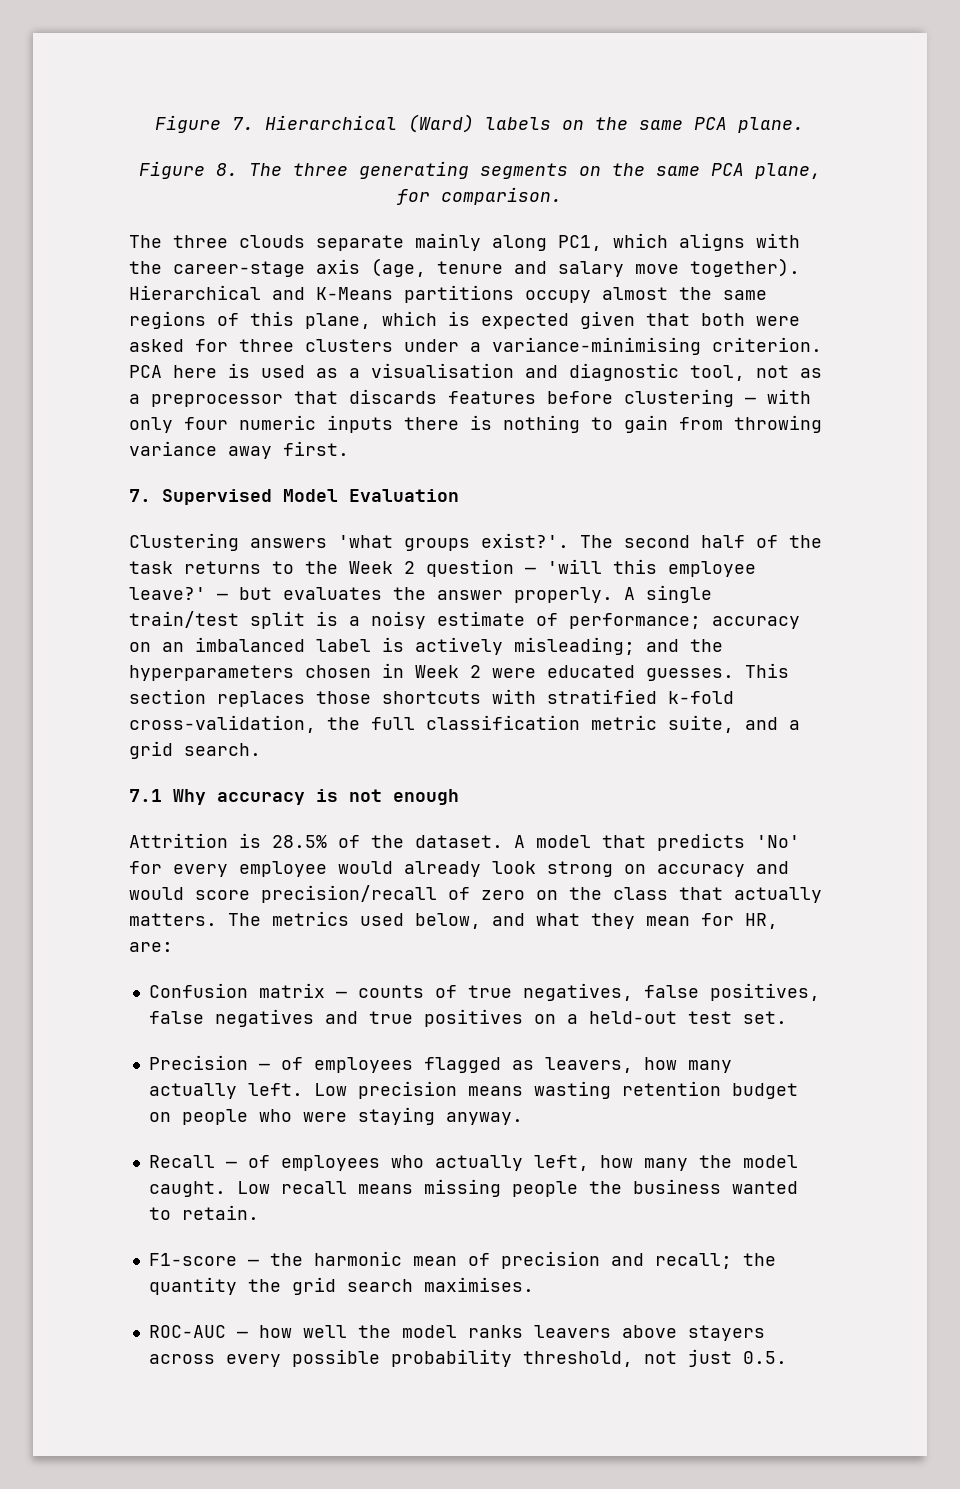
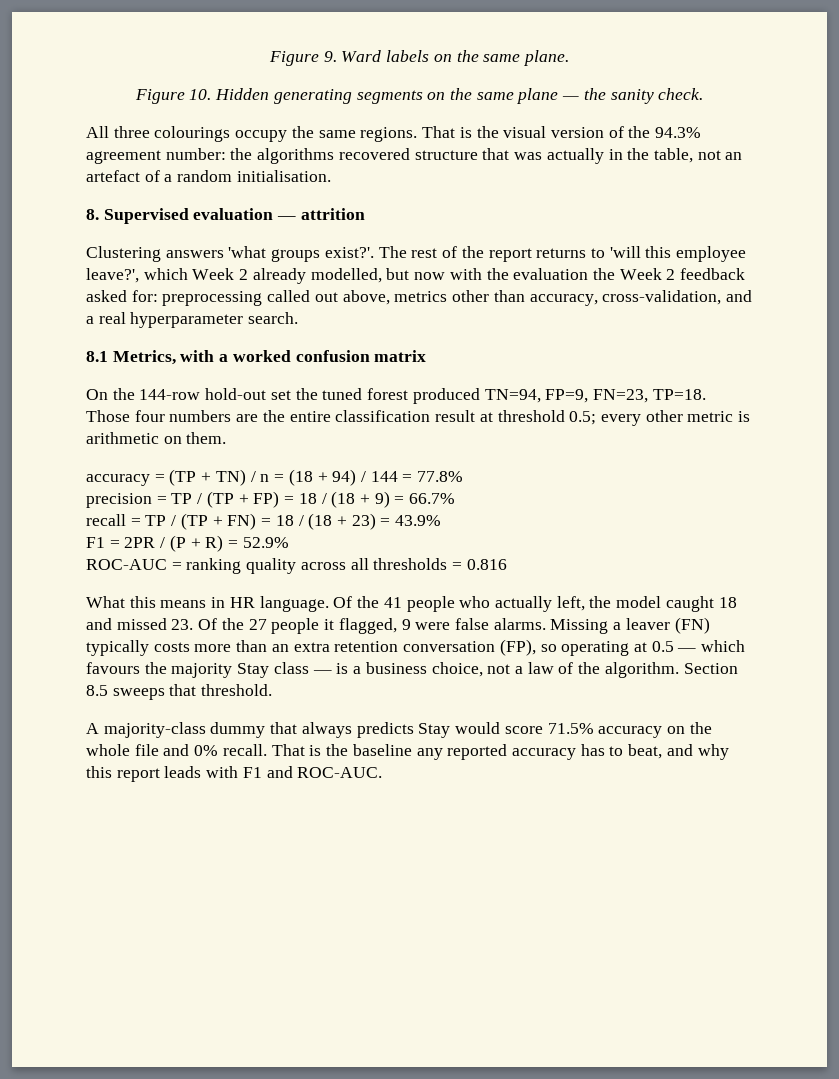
[155,114,474,133] Figure 7. Hierarchical (Ward) -> [268,50,382,66] Figure 9. Ward
[694,117,727,130] PCA -> (521, 58) none
[215,163,348,176] 8. The three -> [189,88,270,100] 10. Hidden
[710,163,821,179] [397,187,562,205] [129,233,800,251] [129,258,800,277] [129,285,767,303] [129,311,800,329] [129,337,822,355] [129,363,822,381] [129,389,811,407] [129,415,822,433] [129,441,349,459] [129,489,459,505] PCA plane, for comparison. // The three clouds separate mainly along PC1, which aligns with the career-stage axis (age, tenure and salary move together). Hierarchical and K-Means partitions occupy almost the same regions of this plane, which is expected given that both were asked for three clusters under a variance-minimising criterion. PCA here is used as a visualisation and diagnostic tool, not as a preprocessor that discards features before clustering — with only four numeric inputs there is nothing to gain from throwing variance away first. // 7. Supervised Model Evaluation -> [516,88,704,104] [86,126,702,142] [86,148,743,164] [86,170,331,182] [86,208,365,224] plane — the sanity check. // All three colourings occupy the same regions. That is the visual version of the 94.3% agreement number: the algorithms recovered structure that was actually in the table, not an artefact of a random initialisation. // 8. Supervised evaluation — attrition
[624,535,822,548] [129,561,173,574] second half of the task -> [411,246,532,262] rest of the report
[305,559,756,577] [129,585,712,603] [129,611,800,629] [129,637,723,655] [129,663,789,681] [129,689,734,707] [129,715,800,733] [129,741,261,759] [129,789,459,805] [129,833,800,851] [129,861,789,877] [129,885,822,903] [129,911,778,929] [129,942,173,952] [148,983,820,1001] [148,1009,787,1027] [148,1055,732,1073] [148,1081,798,1099] [148,1107,523,1125] [148,1155,798,1171] [148,1179,798,1197] [148,1205,259,1220] [148,1251,776,1269] [148,1277,534,1295] [148,1325,765,1341] [148,1349,787,1367] the Week 2 question — 'will this employee leave?' — but evaluates the answer properly. A single train/test split is a noisy estimate of performance; accuracy on an imbalanced label is actively misleading; and the hyperparameters chosen in Week 2 were educated guesses. This section replaces those shortcuts with stratified k-fold cross-validation, the full classification metric suite, and a grid search. // 7.1 Why accuracy is not enough // Attrition is 28.5% of the dataset. A model that predicts 'No' for every employee would already look strong on accuracy and would score precision/recall of zero on the class that actually matters. The metrics used below, and what they mean for HR, are: // Confusion matrix — counts of true negatives, false positives, false negatives and true positives on a held-out test set. // Precision — of employees flagged as leavers, how many actually left. Low precision means wasting retention budget on people who were staying anyway. // Recall — of employees who actually left, how many the model caught. Low recall means missing people the business wanted to retain. // F1-score — the harmonic mean of precision and recall; the quantity the grid search maximises. // ROC-AUC — how well the model ranks leavers above stayers across every possible probability threshold, not just 0.5. -> [609,246,747,262] [86,268,746,284] [86,290,752,306] [86,312,299,328] [86,350,427,365] [86,388,706,404] [86,410,751,426] [86,432,227,444] [86,469,464,486] [86,491,456,508] [86,513,442,530] [86,535,289,552] [86,558,507,574] [86,596,737,612] [86,617,710,634] [86,639,746,656] [86,662,738,678] [86,684,273,700] [86,722,712,738] [86,744,729,760] [86,766,383,782] 'will this employee leave?', which Week 2 already modelled, but now with the evaluation the Week 2 feedback asked for: preprocessing called out above, metrics other than accuracy, cross-validation, and a real hyperparameter search. // 8.1 Metrics, with a worked confusion matrix // On the 144-row hold-out set the tuned forest produced TN=94, FP=9, FN=23, TP=18. Those four numbers are the entire classification result at threshold 0.5; every other metric is arithmetic on them. // accuracy = (TP + TN) / n = (18 + 94) / 144 = 77.8% // precision = TP / (TP + FP) = 18 / (18 + 9) = 66.7% // recall = TP / (TP + FN) = 18 / (18 + 23) = 43.9% // F1 = 2PR / (P + R) = 52.9% // ROC-AUC = ranking quality across all thresholds = 0.816 // What this means in HR language. Of the 41 people who actually left, the model caught 18 and missed 23. Of the 27 people it flagged, 9 were false alarms. Missing a leaver (FN) typically costs more than an extra retention conversation (FP), so operating at 0.5 — which favours the majority Stay class — is a business choice, not a law of the algorithm. Section 8.5 sweeps that threshold. // A majority-class dummy that always predicts Stay would score 71.5% accuracy on the whole file and 0% recall. That is the baseline any reported accuracy has to beat, and why this report leads with F1 and ROC-AUC.

